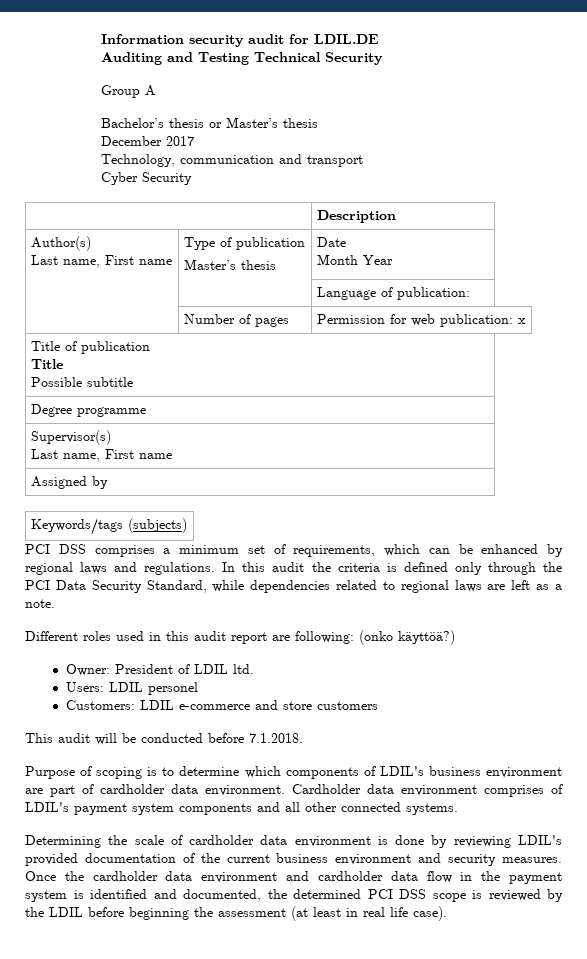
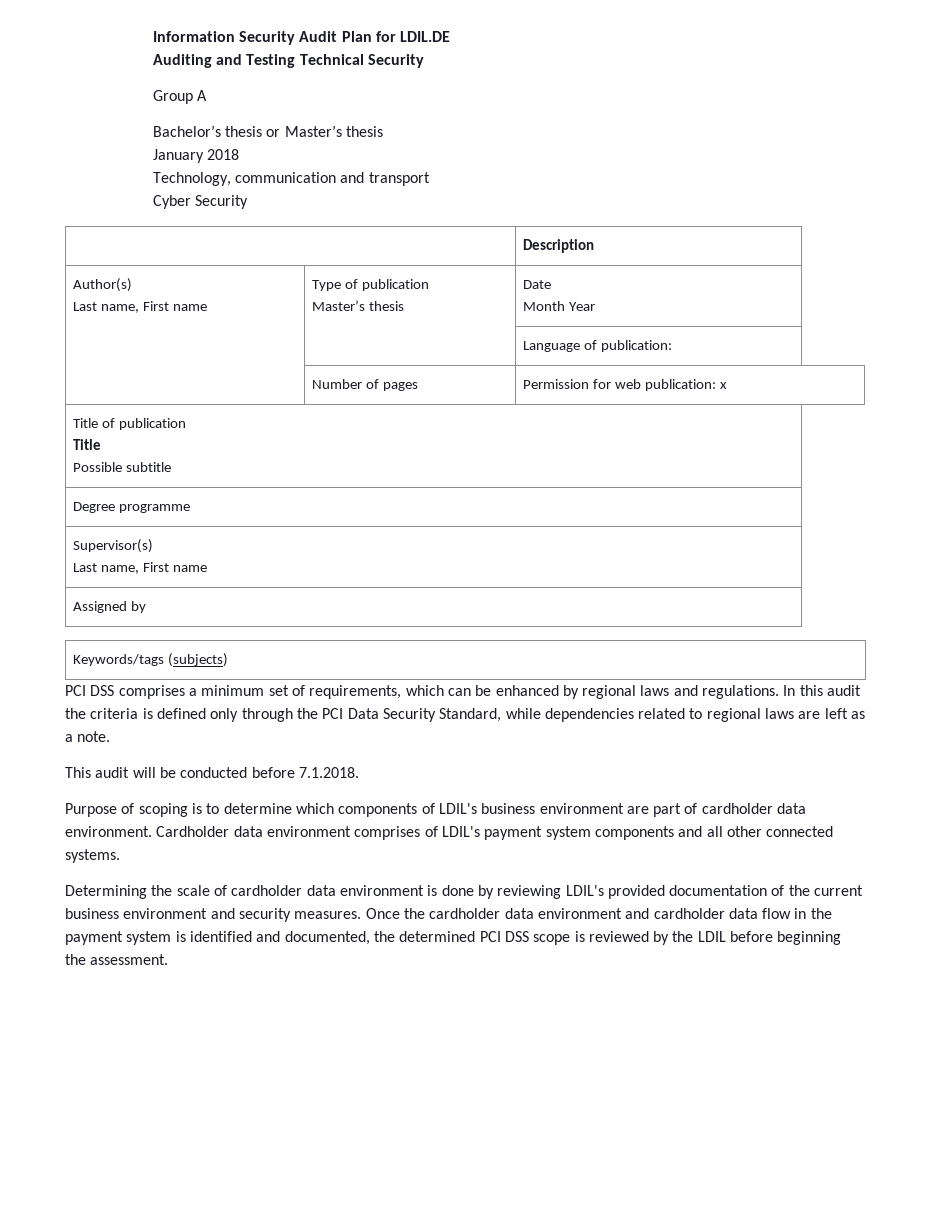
[188,34,284,47] security audit -> [238,31,372,45] Security Audit Plan
[100,136,194,146] December 2017 -> [152,149,239,163] January 2018
[25,630,455,645] [65,664,254,676] [65,682,198,695] [65,700,378,710] // Different roles used in this audit report are following: (onko käyttöä?) // Owner: President of LDIL ltd. // Users: LDIL personel // Customers: LDIL e-commerce and store customers -> (111, 736) none
[218,906,447,921] assessment (at least in real life case). -> [90,954,169,965] assessment.

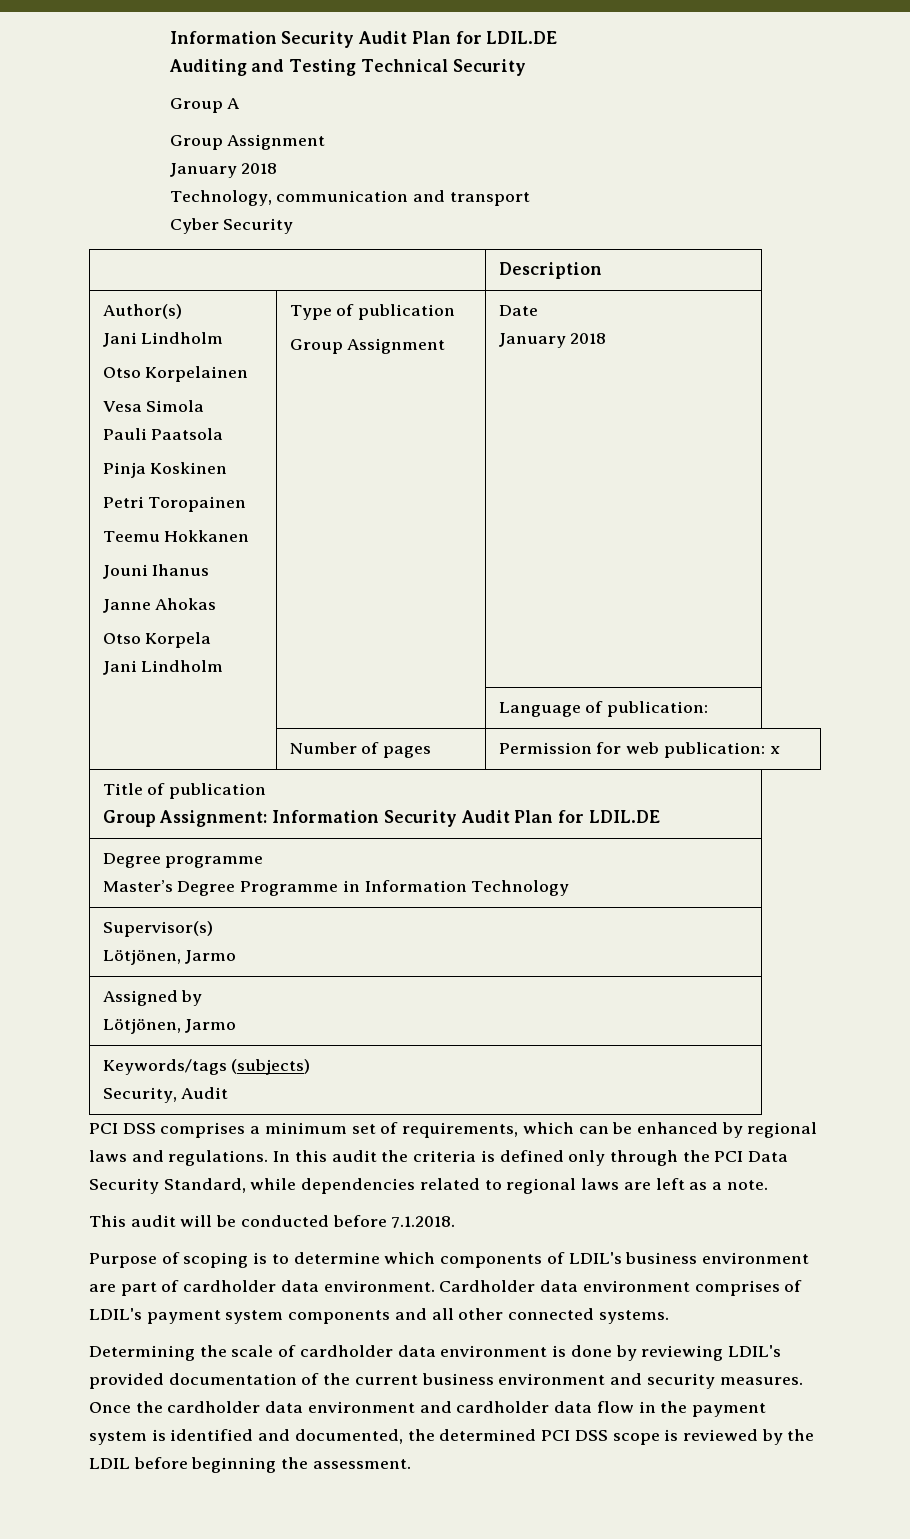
[152,125,383,137] Bachelor’s thesis or Master’s thesis -> [169,134,326,150] Group Assignment
[73,301,208,313] Last name, First name -> [102,332,224,347] [102,366,249,382] [102,400,205,412] [102,428,224,440] [102,462,228,478] [102,496,247,512] [102,530,250,542] [102,564,210,579] [102,598,217,613] [102,632,212,648] [102,660,224,675] Jani Lindholm // Otso Korpelainen // Vesa Simola // Pauli Paatsola // Pinja Koskinen // Petri Toropainen // Teemu Hokkanen // Jouni Ihanus // Janne Ahokas // Otso Korpela // Jani Lindholm
[312,300,405,311] Master’s thesis -> [289,338,446,354] Group Assignment
[523,301,596,311] Month Year -> [498,333,607,348] January 2018
[73,439,102,450] [73,462,172,472] [73,502,191,513] [73,539,154,553] [73,562,208,574] Title // Possible subtitle // Degree programme // Supervisor(s) // Last name, First name -> [102,810,660,827] [102,853,264,868] [102,880,570,896] [102,921,213,937] [102,949,237,965] Group Assignment: Information Security Audit Plan for LDIL.DE // Degree programme // Master’s Degree Programme in Information Technology // Supervisor(s) // Lötjönen, Jarmo
(147, 607) none -> [102,1018,237,1034] // Lötjönen, Jarmo
(229, 660) none -> [102,1087,229,1103] // Security, Audit

